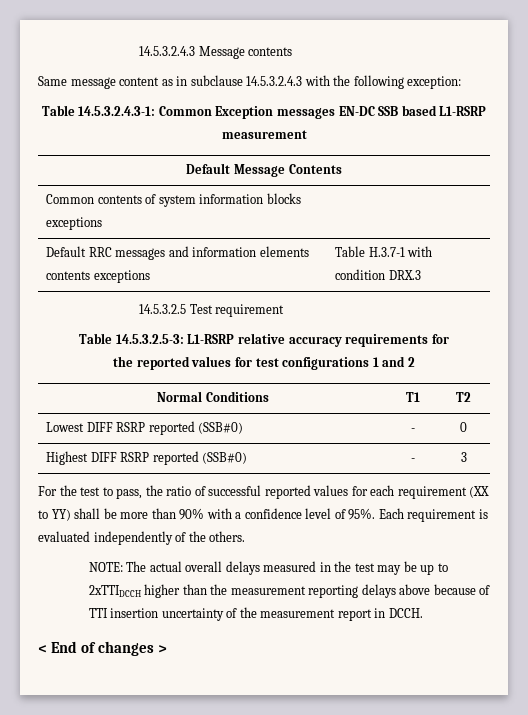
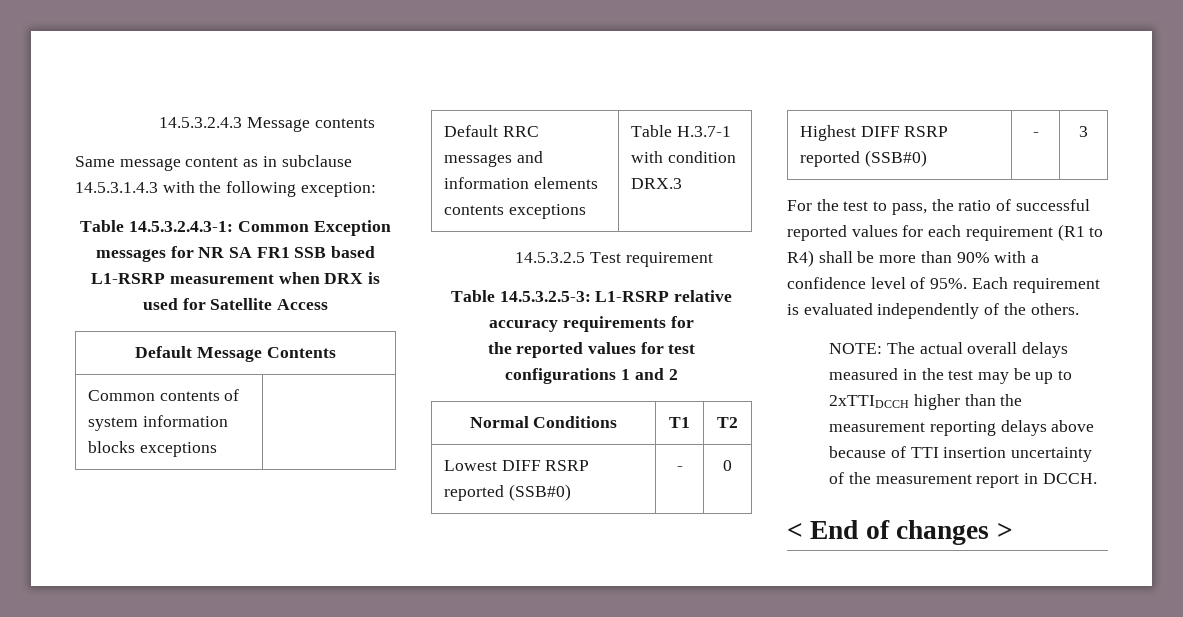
[246,76,303,86] 14.5.3.2.4.3 -> [75,182,158,193] 14.5.3.1.4.3
[338,106,375,116] EN-DC -> [170,246,290,258] for NR SA FR1
(307, 134) none -> [278,272,380,284] [142,298,329,310] when DRX is used for Satellite Access
[469,486,490,498] [38,509,71,521] (XX to YY) -> [1057,224,1104,241] [787,250,814,267] (R1 to R4)

